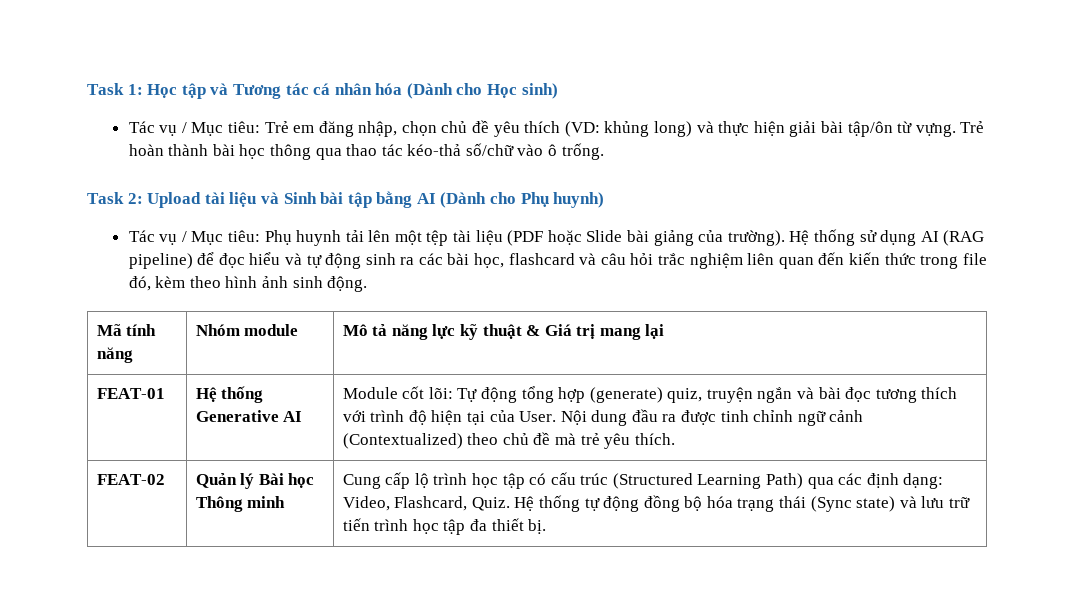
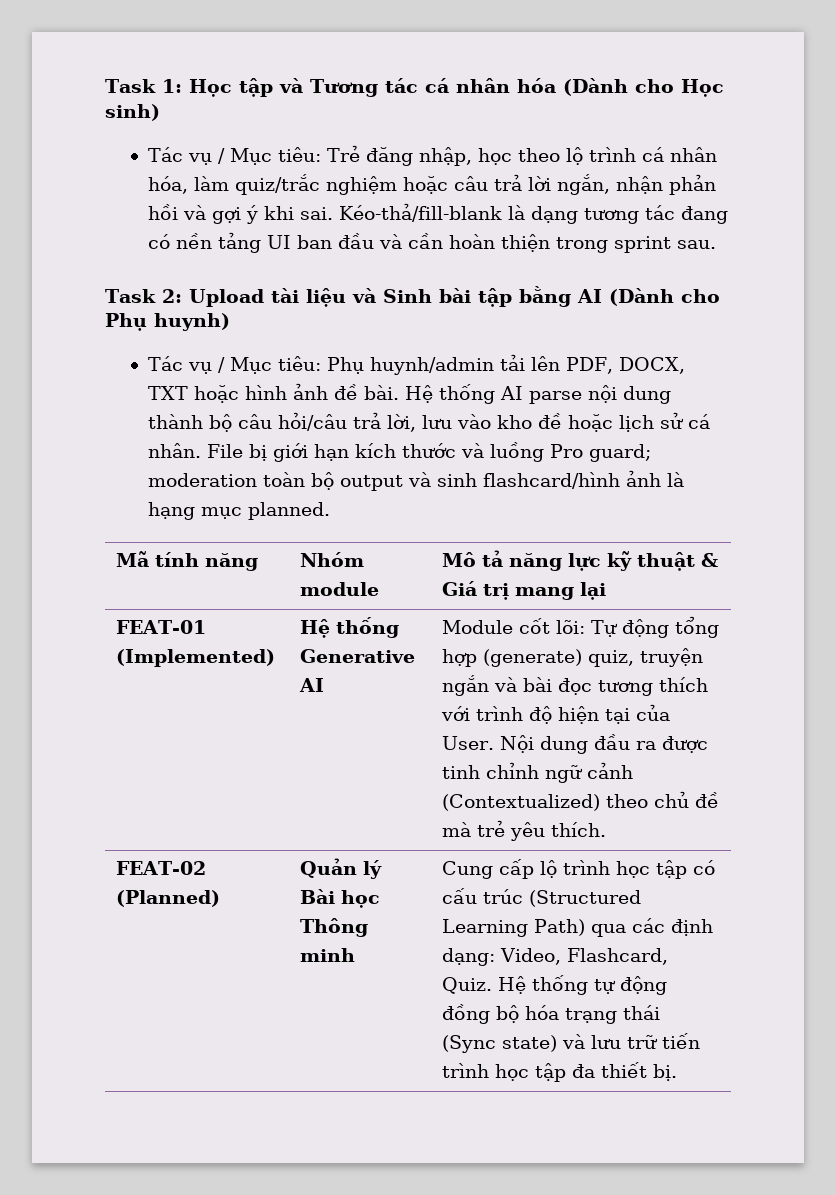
[293,125,315,133] em -> (361, 153) none
[401,120,985,137] [128,143,604,160] chọn chủ đề yêu thích (VD: khủng long) và thực hiện giải bài tập/ôn từ vựng. Trẻ hoàn thành bài học thông qua thao tác kéo-thả số/chữ vào ô trống. -> [478,147,718,165] [148,174,717,195] [148,203,729,224] [148,232,717,253] học theo lộ trình cá nhân hóa, làm quiz/trắc nghiệm hoặc câu trả lời ngắn, nhận phản hồi và gợi ý khi sai. Kéo-thả/fill-blank là dạng tương tác đang có nền tảng UI ban đầu và cần hoàn thiện trong sprint sau.
[296,230,342,246] huynh -> [370,357,495,375] huynh/admin
[394,229,985,246] [128,252,987,269] [128,276,368,292] một tệp tài liệu (PDF hoặc Slide bài giảng của trường). Hệ thống sử dụng AI (RAG pipeline) để đọc hiểu và tự động sinh ra các bài học, flashcard và câu hỏi trắc nghiệm liên quan đến kiến thức trong file đó, kèm theo hình ảnh sinh động. -> [566,357,686,374] [148,383,672,404] [148,412,711,432] [148,442,652,462] [148,470,685,491] [148,502,331,520] PDF, DOCX, TXT hoặc hình ảnh đề bài. Hệ thống AI parse nội dung thành bộ câu hỏi/câu trả lời, lưu vào kho đề hoặc lịch sử cá nhân. File bị giới hạn kích thước và luồng Pro guard; moderation toàn bộ output và sinh flashcard/hình ảnh là hạng mục planned.
(165, 393) none -> [116,649,276,667] (Implemented)
(165, 479) none -> [116,890,221,907] (Planned)

